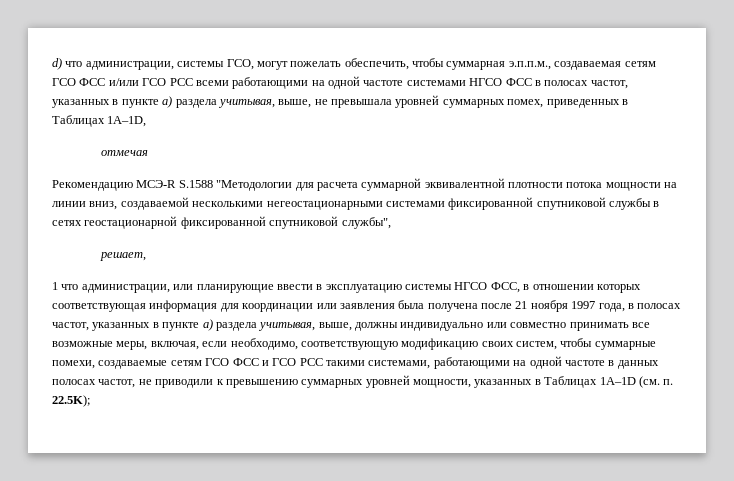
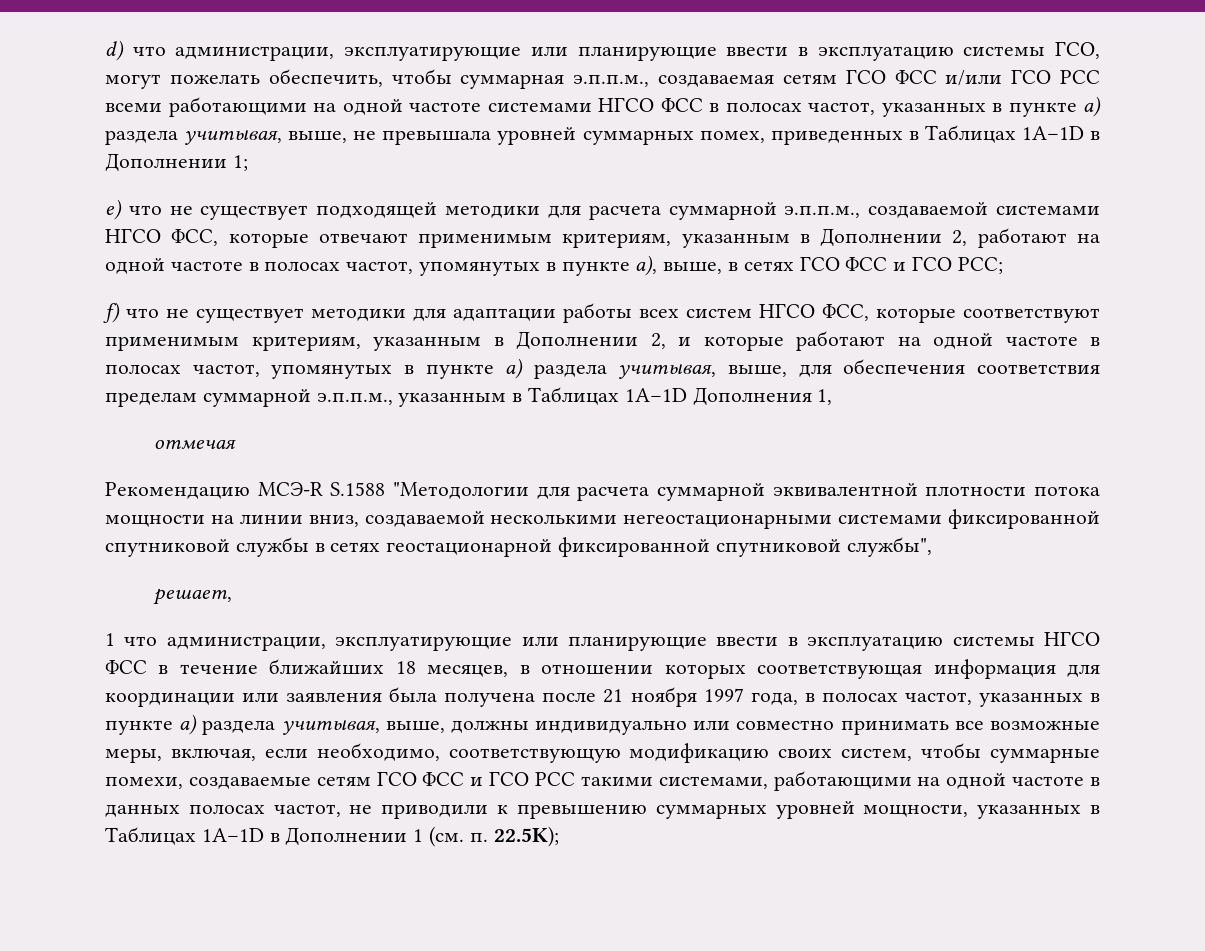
(174, 65) none -> [344,46,954,61] эксплуатирующие или планирующие ввести в эксплуатацию
[107,116,147,127] 1А–1D, -> [1021,126,1100,140] [105,153,248,172] [105,199,1101,220] [105,228,1100,248] [105,255,1003,276] [103,302,1100,323] [105,331,1100,351] [105,358,1100,379] [105,387,833,407] 1А–1D в Дополнении 1; // e) что не существует подходящей методики для расчета суммарной э.п.п.м., создаваемой системами НГСО ФСС, которые отвечают применимым критериям, указанным в Дополнении 2, работают на одной частоте в полосах частот, упомянутых в пункте a), выше, в сетях ГСО ФСС и ГСО РСС; // f) что не существует методики для адаптации работы всех систем НГСО ФСС, которые соответствуют применимым критериям, указанным в Дополнении 2, и которые работают на одной частоте в полосах частот, упомянутых в пункте a) раздела учитывая, выше, для обеспечения соответствия пределам суммарной э.п.п.м., указанным в Таблицах 1A–1D Дополнения 1,
(170, 288) none -> [335,636,513,651] эксплуатирующие
[490,282,520,293] ФСС, -> [105,659,509,677] ФСС в течение ближайших 18 месяцев,
(636, 381) none -> [269,827,424,846] в Дополнении 1

